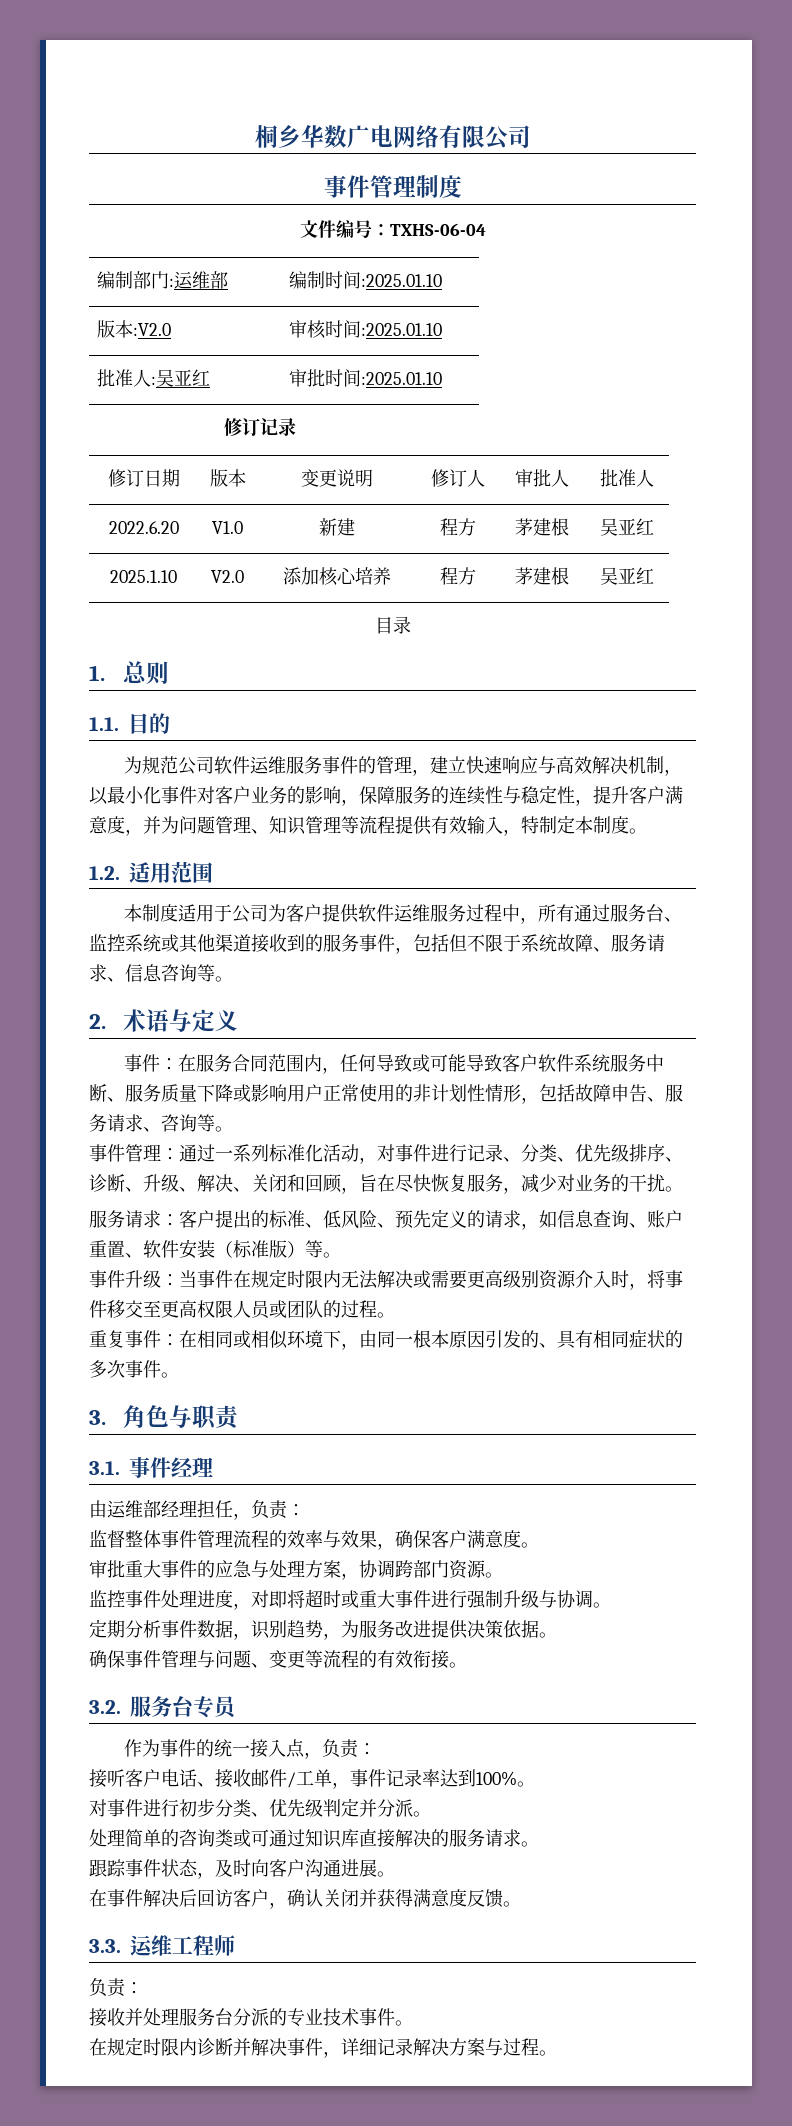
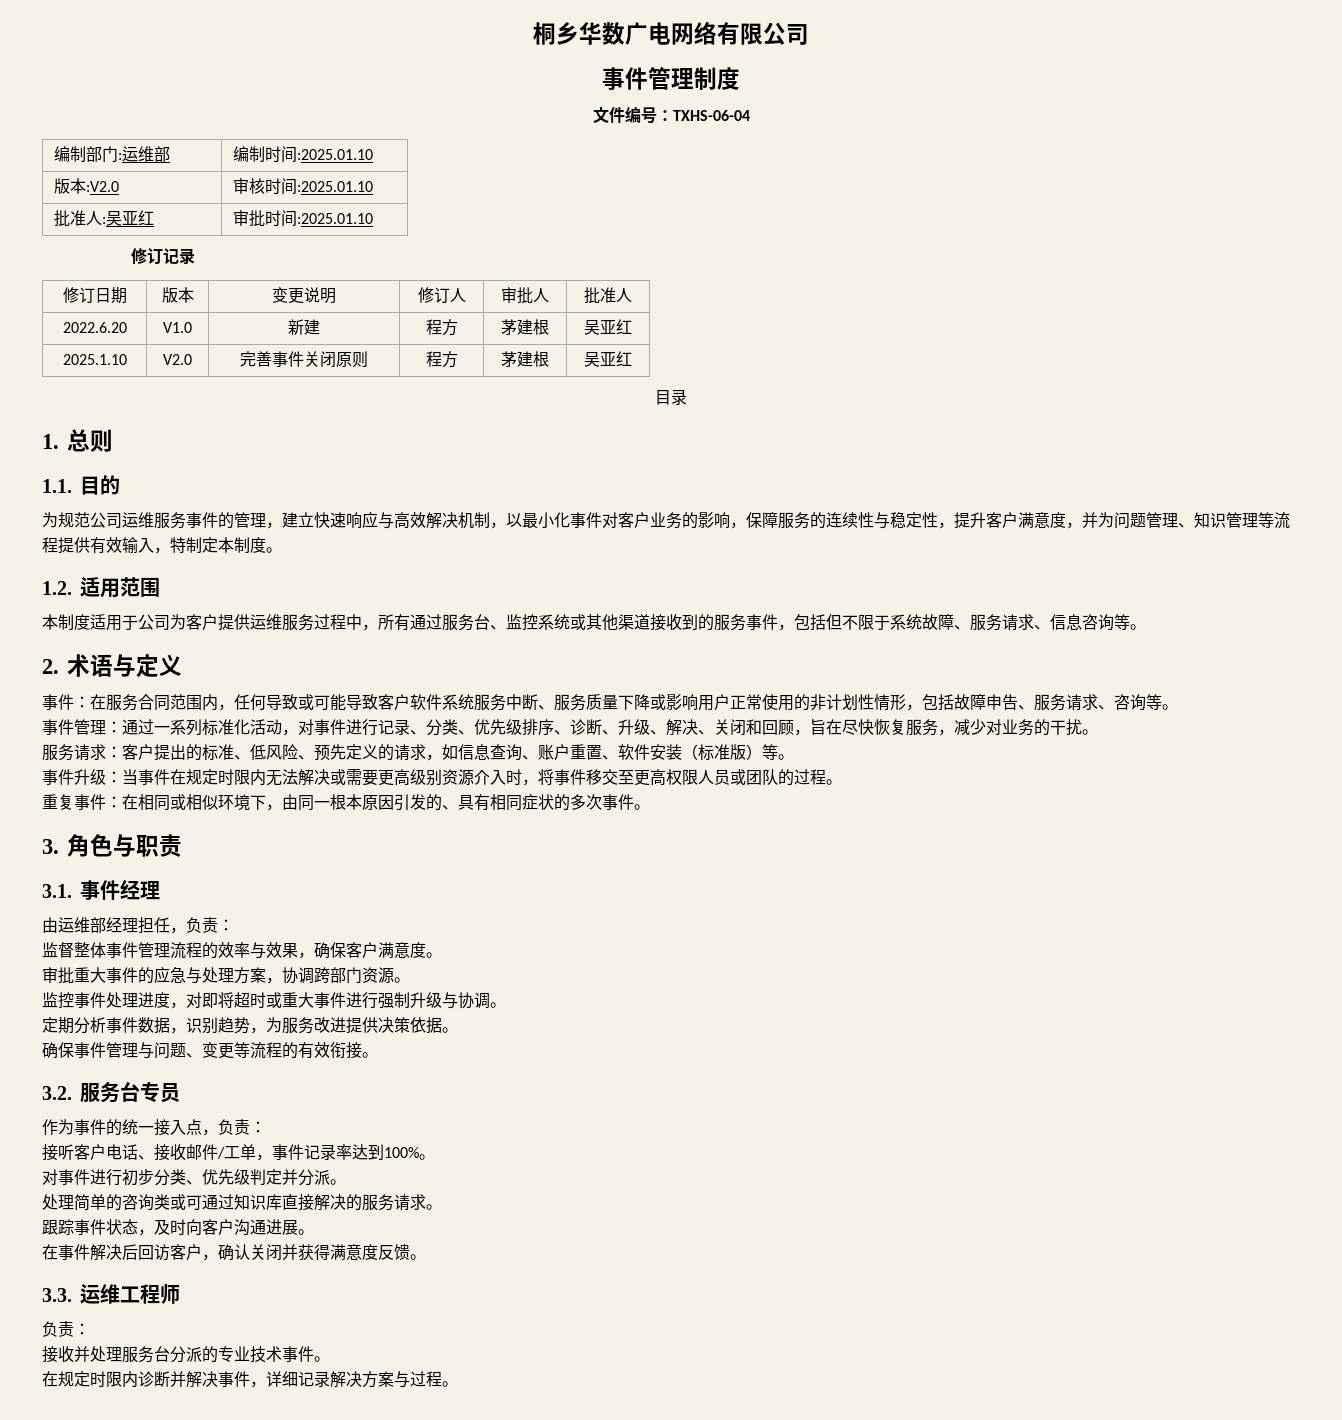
[282,567,391,586] 添加核心培养 -> [240,351,368,368] 完善事件关闭原则
[214,756,251,774] 软件 -> (122, 520) none
[358,904,395,922] 软件 -> (250, 622) none

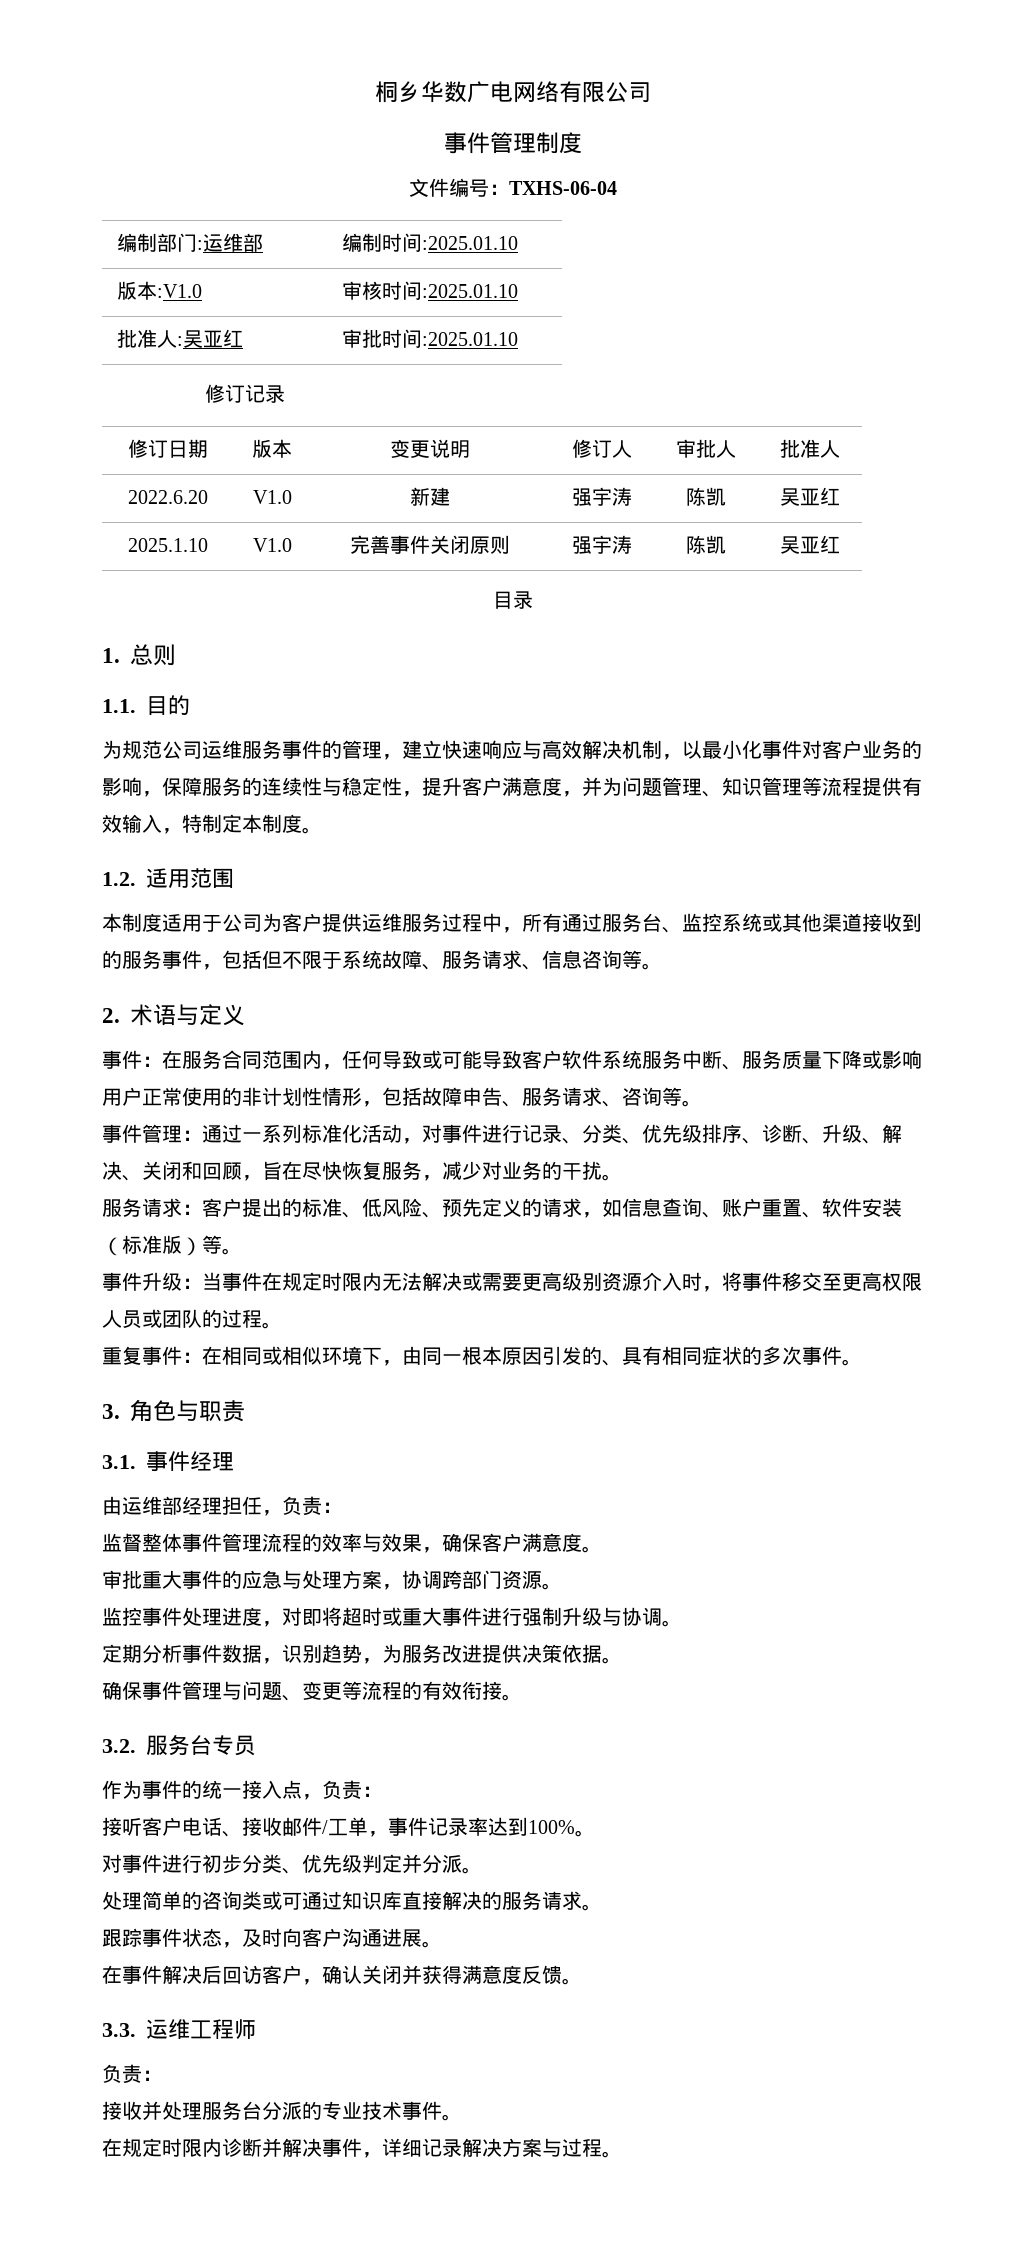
[85,181,119,192] :V2.0 -> [156,284,202,298] :V1.0
[425,319,458,336] [501,319,549,335] 程方 | 茅建根 -> [571,487,632,506] [685,487,726,506] 强宇涛 | 陈凯
[163,354,192,365] V2.0 -> [252,538,292,552] V1.0
[425,351,458,368] [501,351,549,367] 程方 | 茅建根 -> [571,535,632,554] [685,535,726,554] 强宇涛 | 陈凯

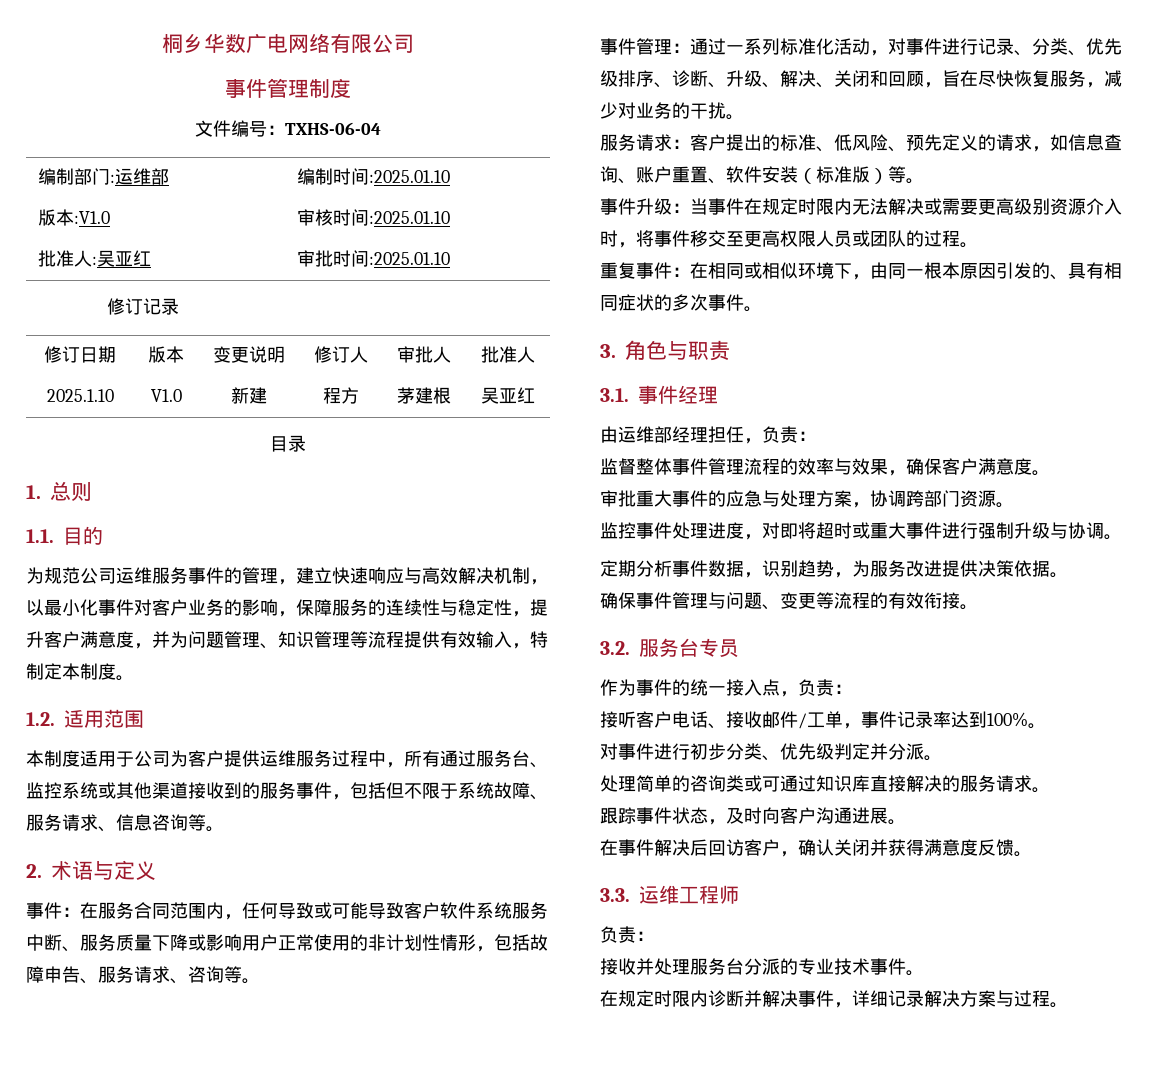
[128,490,208,504] 2022.6.20 -> [46,389,114,402] 2025.1.10
[571,487,632,506] [685,487,726,506] [779,487,840,506] [128,538,208,552] [252,538,292,552] [350,535,510,554] [571,535,632,554] [685,535,726,554] 强宇涛 | 陈凯 | 吴亚红 // 2025.1.10 | V1.0 | 完善事件关闭原则 | 强宇涛 | 陈凯 -> [323,387,359,404] [397,387,451,404] 程方 | 茅建根

